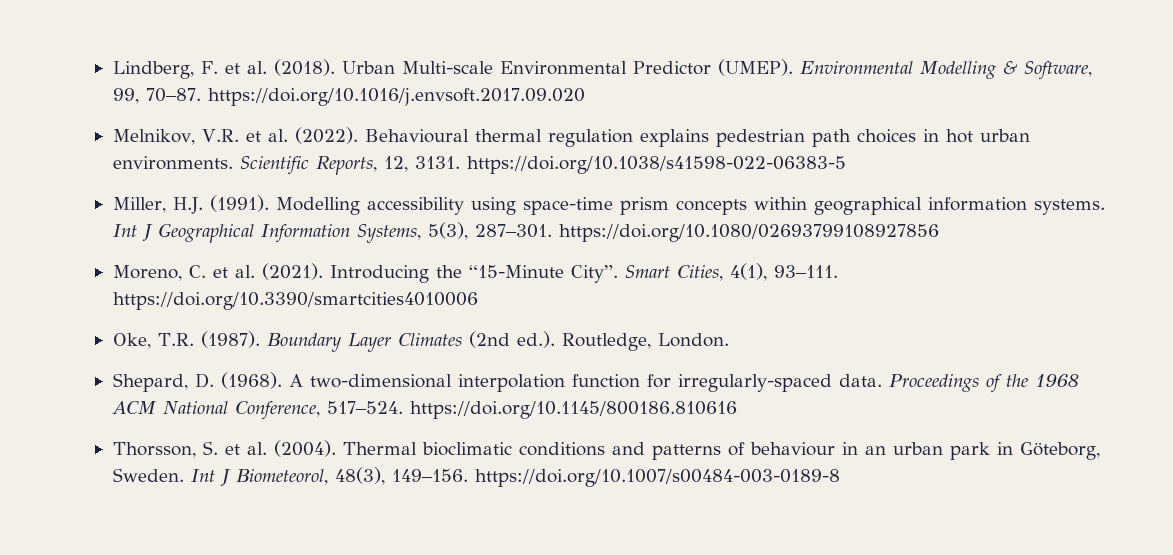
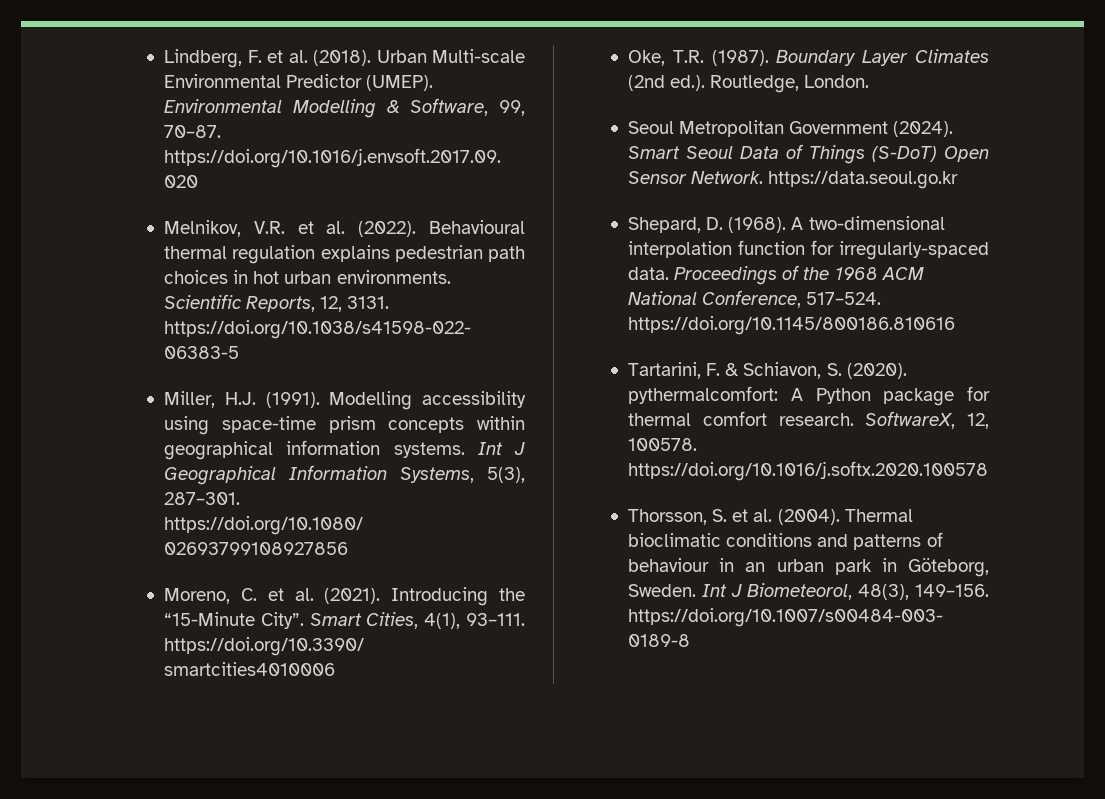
(729, 340) none -> [628,120,954,137] [628,144,989,164] [628,171,959,189] // Seoul Metropolitan Government (2024). Smart Seoul Data of Things (S-DoT) Open Sensor Network. https://data.seoul.go.kr
(737, 410) none -> [628,362,907,379] [628,386,990,406] [628,411,989,429] [628,438,698,451] [628,461,989,481] // Tartarini, F. & Schiavon, S. (2020). pythermalcomfort: A Python package for thermal comfort research. SoftwareX, 12, 100578. https://doi.org/10.1016/j.softx.2020.100578

